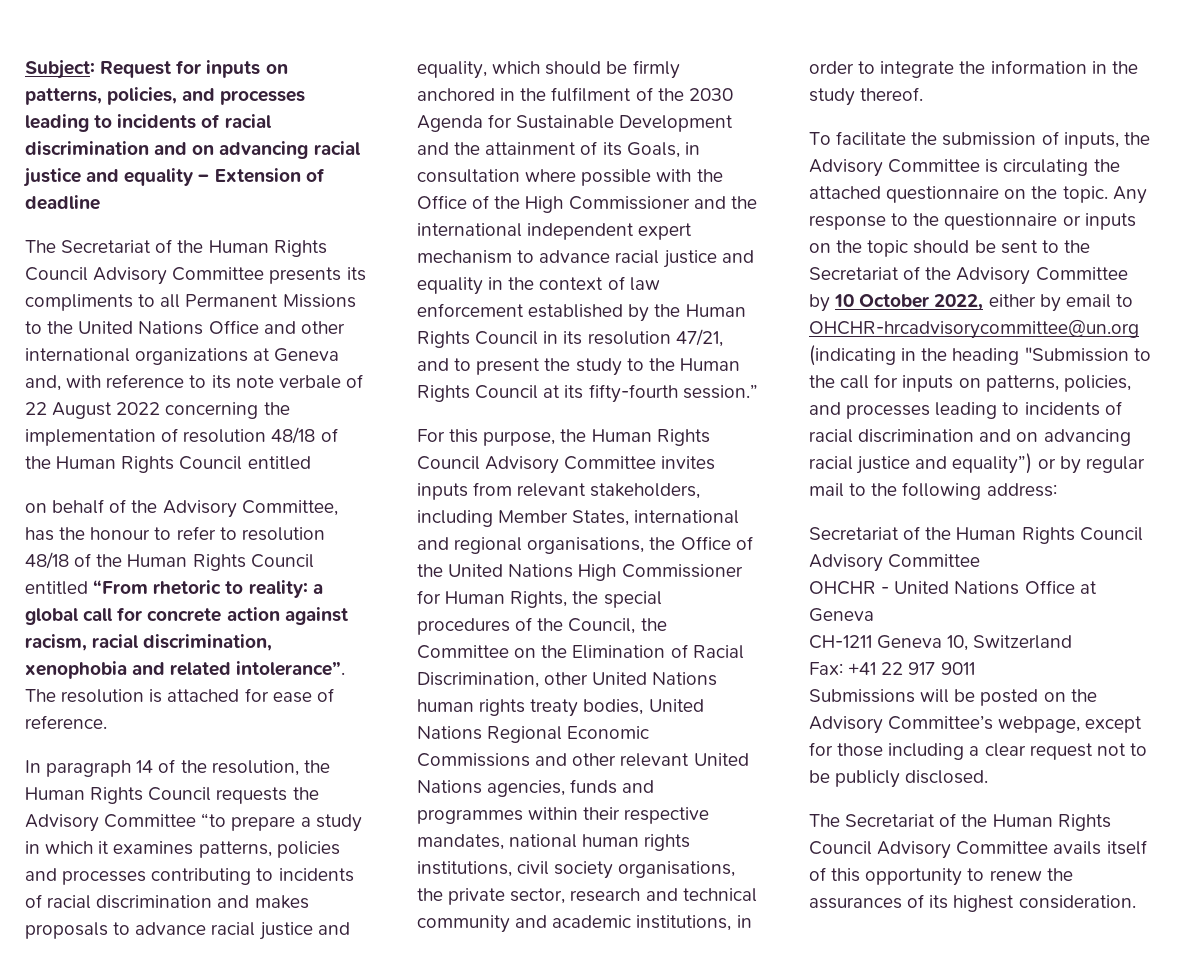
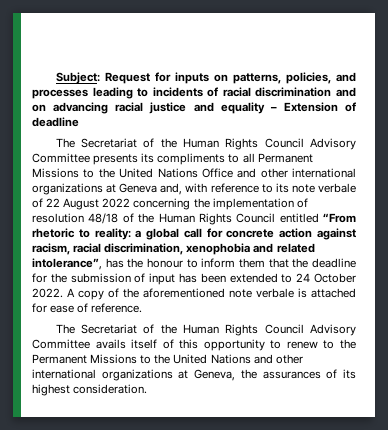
[25,499,338,518] [25,526,325,541] [25,552,314,571] [25,581,88,595] // on behalf of the Advisory Committee, has the honour to refer to resolution 48/18 of the Human Rights Council entitled -> (319, 218) none
[236,661,346,676] [25,689,145,703] intolerance”. The resolution -> [32,258,356,270] [32,273,357,285] [32,288,294,300] intolerance”, has the honour to inform them that the deadline for the submission of input has been extended to 24 October 2022. A copy of the aforementioned note verbale
[25,759,330,777] [25,787,319,804] [25,813,362,832] [25,841,340,858] [25,868,354,885] [25,894,309,909] [25,922,350,940] [417,60,680,79] [417,87,733,102] [417,114,734,132] [417,141,700,158] [417,169,723,186] [417,195,757,213] [417,223,693,240] [417,250,754,268] [417,276,660,295] [417,303,746,322] [417,329,723,348] [417,358,740,376] [417,384,758,403] [417,429,710,446] [417,456,716,474] [417,482,701,500] [417,510,740,527] [417,536,753,554] [417,564,743,581] [417,590,662,608] [417,617,667,635] [417,644,744,659] [417,672,718,688] [417,699,704,717] [417,726,650,743] [417,753,749,767] [417,779,655,797] [417,807,710,824] [417,834,691,851] [417,861,736,879] [417,888,757,905] [417,915,752,933] [809,60,1138,78] [809,87,924,106] [809,131,1150,149] [809,159,1120,177] [809,186,1147,204] [809,213,1136,230] [809,240,1090,257] [809,266,1128,285] [809,294,1133,312] [809,319,1139,339] [809,345,1151,366] [809,374,1131,392] [809,401,1122,419] [809,429,1131,446] [809,453,1145,474] [809,482,1057,500] [809,526,1143,544] [809,554,981,572] [809,580,1097,595] [809,608,874,622] [809,635,1073,651] [809,662,975,675] [809,689,1097,706] [809,715,1143,734] [809,742,1147,760] [809,770,989,788] // In paragraph 14 of the resolution, the Human Rights Council requests the Advisory Committee “to prepare a study in which it examines patterns, policies and processes contributing to incidents of racial discrimination and makes proposals to advance racial justice and equality, which should be firmly anchored in the fulfilment of the 2030 Agenda for Sustainable Development and the attainment of its Goals, in consultation where possible with the Office of the High Commissioner and the international independent expert mechanism to advance racial justice and equality in the context of law enforcement established by the Human Rights Council in its resolution 47/21, and to present the study to the Human Rights Council at its fifty-fourth session.” // For this purpose, the Human Rights Council Advisory Committee invites inputs from relevant stakeholders, including Member States, international and regional organisations, the Office of the United Nations High Commissioner for Human Rights, the special procedures of the Council, the Committee on the Elimination of Racial Discrimination, other United Nations human rights treaty bodies, United Nations Regional Economic Commissions and other relevant United Nations agencies, funds and programmes within their respective mandates, national human rights institutions, civil society organisations, the private sector, research and technical community and academic institutions, in order to integrate the information in the study thereof. // To facilitate the submission of inputs, the Advisory Committee is circulating the attached questionnaire on the topic. Any response to the questionnaire or inputs on the topic should be sent to the Secretariat of the Advisory Committee by 10 October 2022, either by email to OHCHR-hrcadvisorycommittee@un.org (indicating in the heading "Submission to the call for inputs on patterns, policies, and processes leading to incidents of racial discrimination and on advancing racial justice and equality”) or by regular mail to the following address: // Secretariat of the Human Rights Council Advisory Committee // OHCHR - United Nations Office at Geneva // CH-1211 Geneva 10, Switzerland // Fax: +41 22 917 9011 // Submissions will be posted on the Advisory Committee’s webpage, except for those including a clear request not to be publicly disclosed. -> (143, 308) none
(1042, 875) none -> [323,339,356,349] [32,354,303,364] [32,369,236,381] to the Permanent Missions to the United Nations and other international organizations at Geneva,

